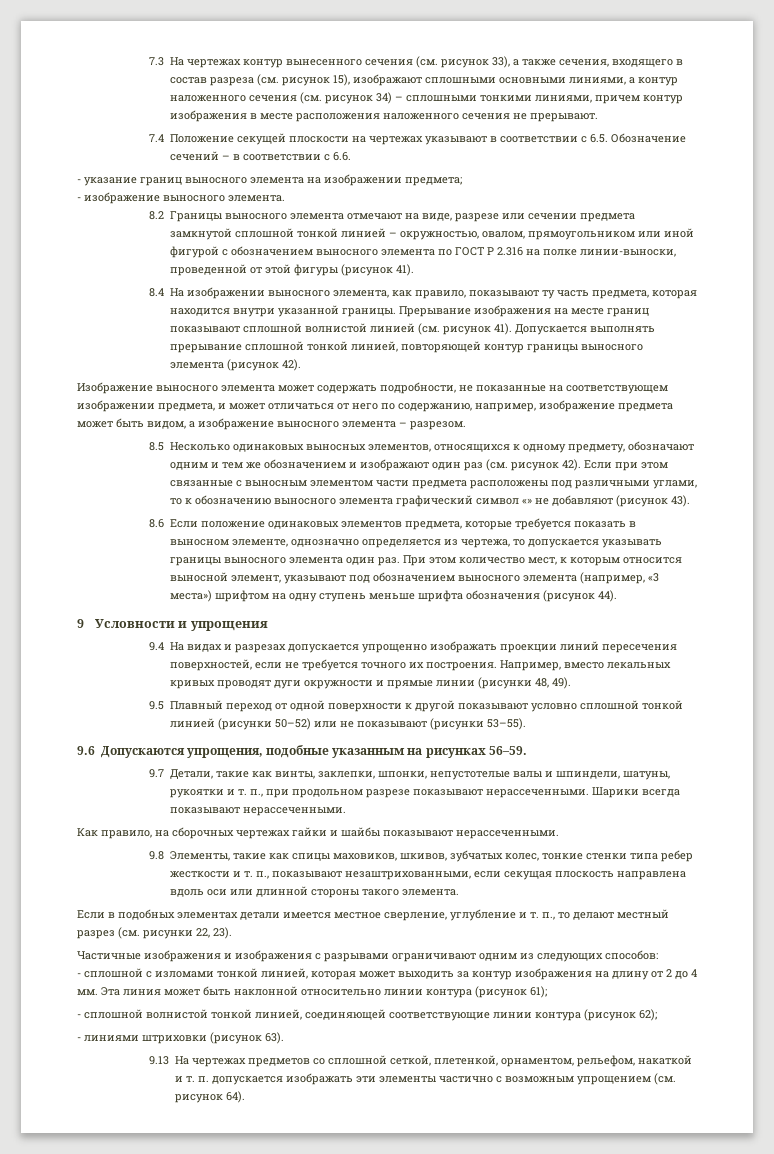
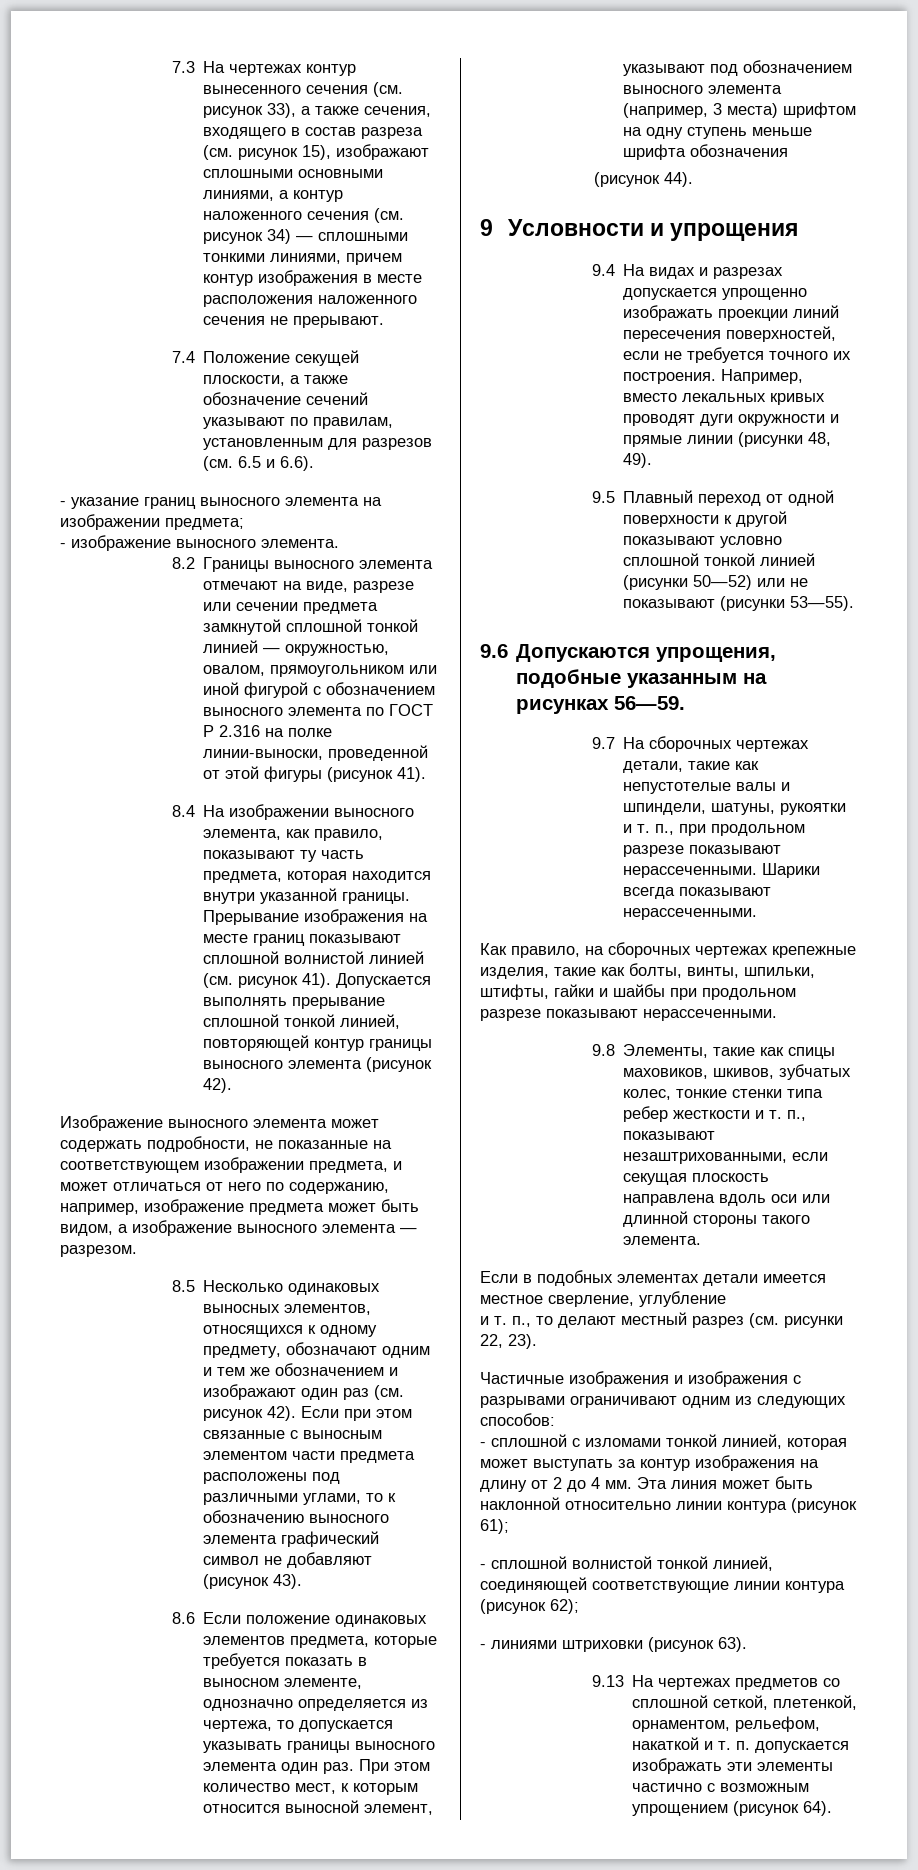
[394,96,403,101] – -> [296,236,314,241] —
[288,133,686,145] [169,151,351,161] плоскости на чертежах указывают в соответствии с 6.5. Обозначение сечений – в соответствии с 6.6. -> [203,375,349,386] [203,392,369,405] [203,417,394,429] [203,438,433,450] [203,456,315,471] плоскости, а также обозначение сечений указывают по правилам, установленным для разрезов (см. 6.5 и 6.6).
[388,232,397,237] – -> [263,648,281,653] —
[399,422,407,427] – -> [400,1228,417,1233] —
[521,498,532,504] «» -> (260, 1560) none
[647,573,659,582] [169,590,212,602] «3 места») -> [713,103,779,118] 3 места)
(540, 595) none -> (789, 150) //
[274,718,311,730] 50–52) -> [693,575,753,590] 50—52)
[486,718,526,730] 53–55). -> [790,596,855,611] 53—55).
[488,746,527,755] 56–59. -> [614,696,686,710] 56—59.
[169,769,427,779] Детали, такие как винты, заклепки, шпонки, -> [623,736,810,752] [623,761,760,773] На сборочных чертежах детали, такие как
[292,827,380,837] гайки и шайбы -> [772,946,856,958] [480,963,815,979] [480,984,796,1000] [480,1009,541,1021] крепежные изделия, такие как болты, винты, шпильки, штифты, гайки и шайбы при продольном разрезе
(516, 915) none -> (726, 1299) //
[398,971,454,979] выходить -> [533,1459,613,1471] выступать
[653,1073,676,1085] [174,1094,223,1103] (см. рисунок -> [733,1801,800,1816] (рисунок

